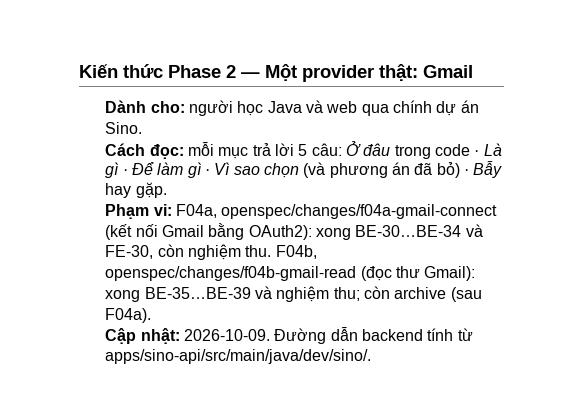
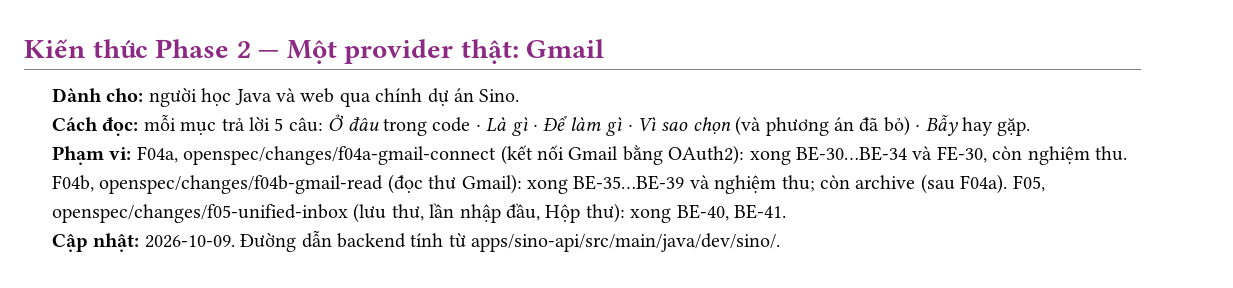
(152, 315) none -> [1012,175,1045,192] [52,203,787,223] F05, openspec/changes/f05-unified-inbox (lưu thư, lần nhập đầu, Hộp thư): xong BE-40, BE-41.

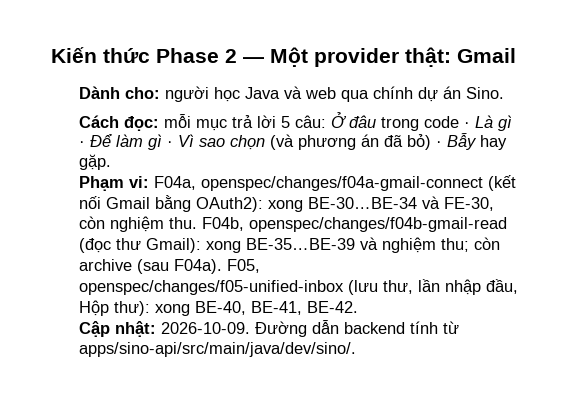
[734,204,787,219] BE-41. -> [250,301,358,315] BE-41, BE-42.

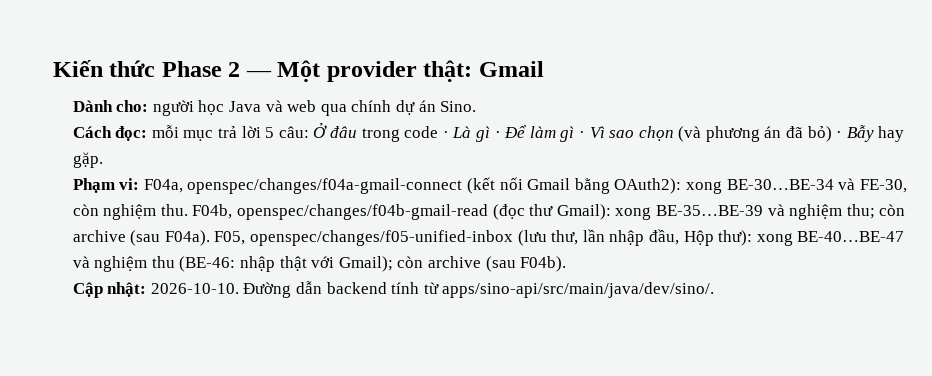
[194,301,358,315] BE-40, BE-41, BE-42. -> [797,231,905,242] [72,256,567,272] BE-40…BE-47 và nghiệm thu (BE-46: nhập thật với Gmail); còn archive (sau F04b).
[160,322,250,334] 2026-10-09. -> [150,283,239,294] 2026-10-10.

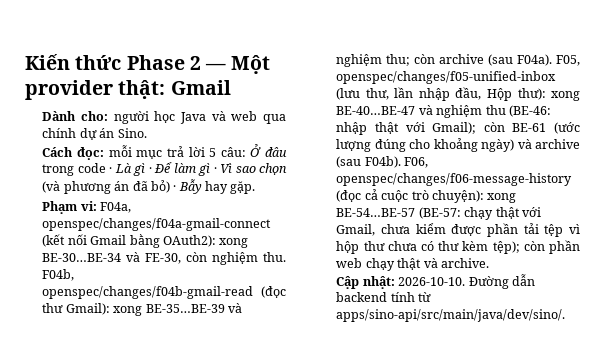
[428,256,567,272] archive (sau F04b). -> [512,122,580,134] [336,138,580,152] [336,156,429,168] [336,173,573,186] [336,189,517,203] [336,207,541,220] [336,223,580,237] [336,240,580,254] [336,258,489,271] BE-61 (ước lượng đúng cho khoảng ngày) và archive (sau F04b). F06, openspec/changes/f06-message-history (đọc cả cuộc trò chuyện): xong BE-54…BE-57 (BE-57: chạy thật với Gmail, chưa kiểm được phần tải tệp vì hộp thư chưa có thư kèm tệp); còn phần web chạy thật và archive.

